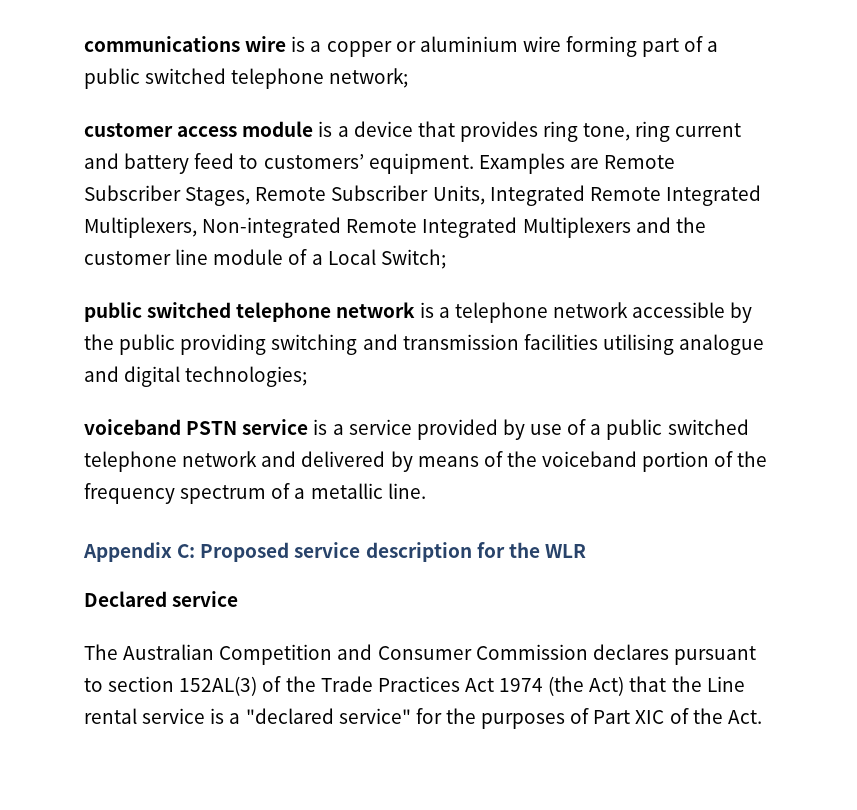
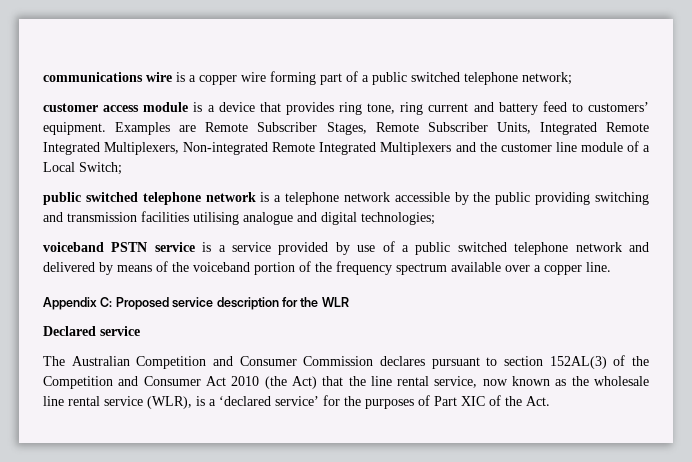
[395,36,518,52] or aluminium -> (237, 80) none
[271,483,383,499] of a metallic -> [451,262,582,275] available over a copper
[320,676,745,696] Trade Practices Act 1974 (the Act) that the Line -> [43,376,649,389] [43,396,64,406] Competition and Consumer Act 2010 (the Act) that the line rental service, now known as the wholesale line
[210,708,411,724] is a "declared service" -> [147,396,319,409] (WLR), is a ‘declared service’

